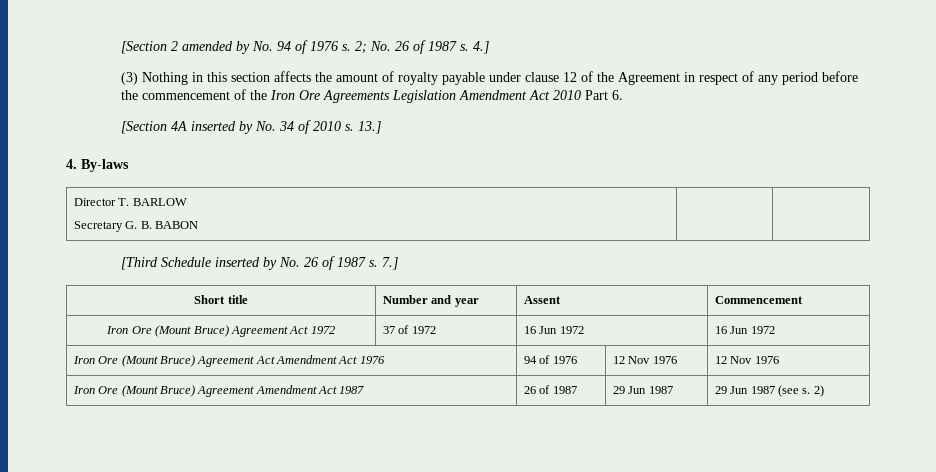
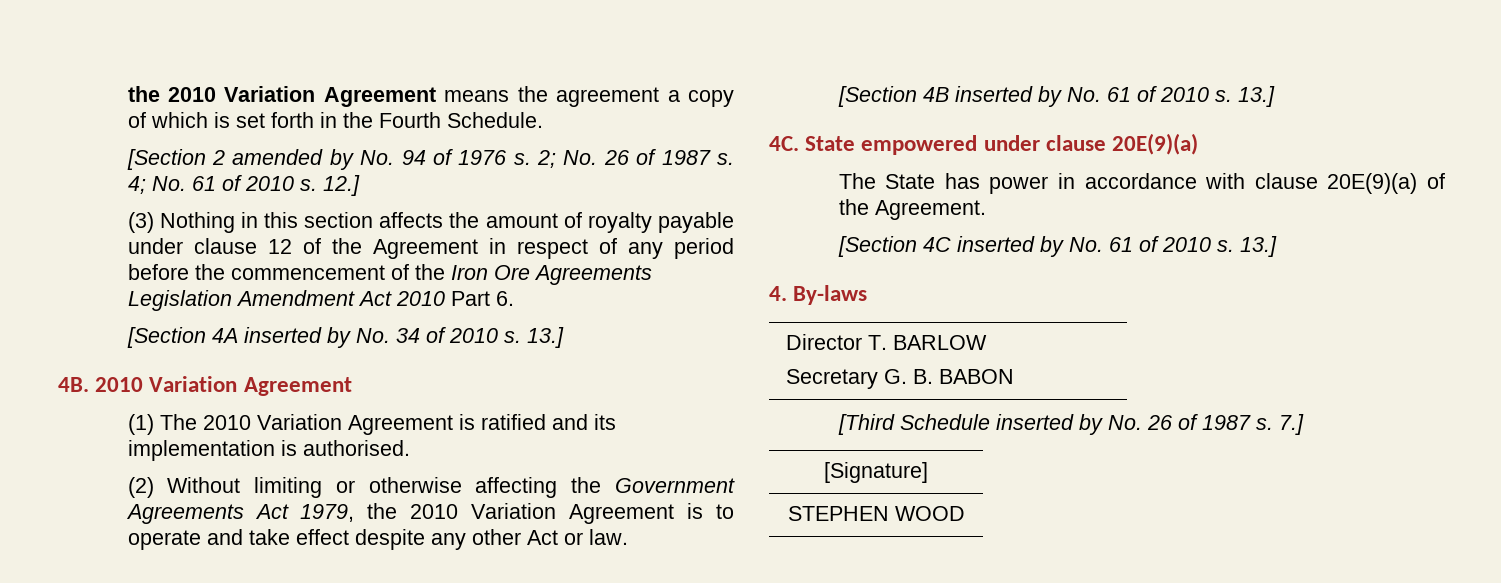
(120, 47) none -> [127,86,735,107] [127,112,543,128] the 2010 Variation Agreement means the agreement a copy of which is set forth in the Fourth Schedule. //
[472,41,489,54] 4.] -> [127,175,360,196] 4; No. 61 of 2010 s. 12.]
(381, 127) none -> [58,376,352,396] [127,414,616,435] [127,440,410,461] [127,477,735,498] [125,503,735,524] [127,529,628,550] [837,86,1275,107] [769,133,1199,155] [838,173,1445,194] [838,199,986,220] [837,236,1277,257] // 4B. 2010 Variation Agreement // (1) The 2010 Variation Agreement is ratified and its implementation is authorised. // (2) Without limiting or otherwise affecting the Government Agreements Act 1979, the 2010 Variation Agreement is to operate and take effect despite any other Act or law. // [Section 4B inserted by No. 61 of 2010 s. 13.] // 4C. State empowered under clause 20E(9)(a) // The State has power in accordance with clause 20E(9)(a) of the Agreement. // [Section 4C inserted by No. 61 of 2010 s. 13.]
[194,295,248,304] [382,295,479,307] [523,296,561,304] [714,296,803,304] [106,325,335,337] [382,325,436,334] [523,326,584,334] [714,326,775,334] [72,355,385,367] [523,355,577,364] [612,356,677,364] [714,356,779,364] [72,385,365,397] [523,385,577,394] [612,386,673,394] [714,385,824,397] Short title | Number and year | Assent | Commencement // Iron Ore (Mount Bruce) Agreement Act 1972 | 37 of 1972 | 16 Jun 1972 | 16 Jun 1972 // Iron Ore (Mount Bruce) Agreement Act Amendment Act 1976 | 94 of 1976 | 12 Nov 1976 | 12 Nov 1976 // Iron Ore (Mount Bruce) Agreement Amendment Act 1987 | 26 of 1987 | 29 Jun 1987 | 29 Jun 1987 (see s. 2) -> [824,462,928,483] [787,506,965,521] [Signature] // STEPHEN WOOD

